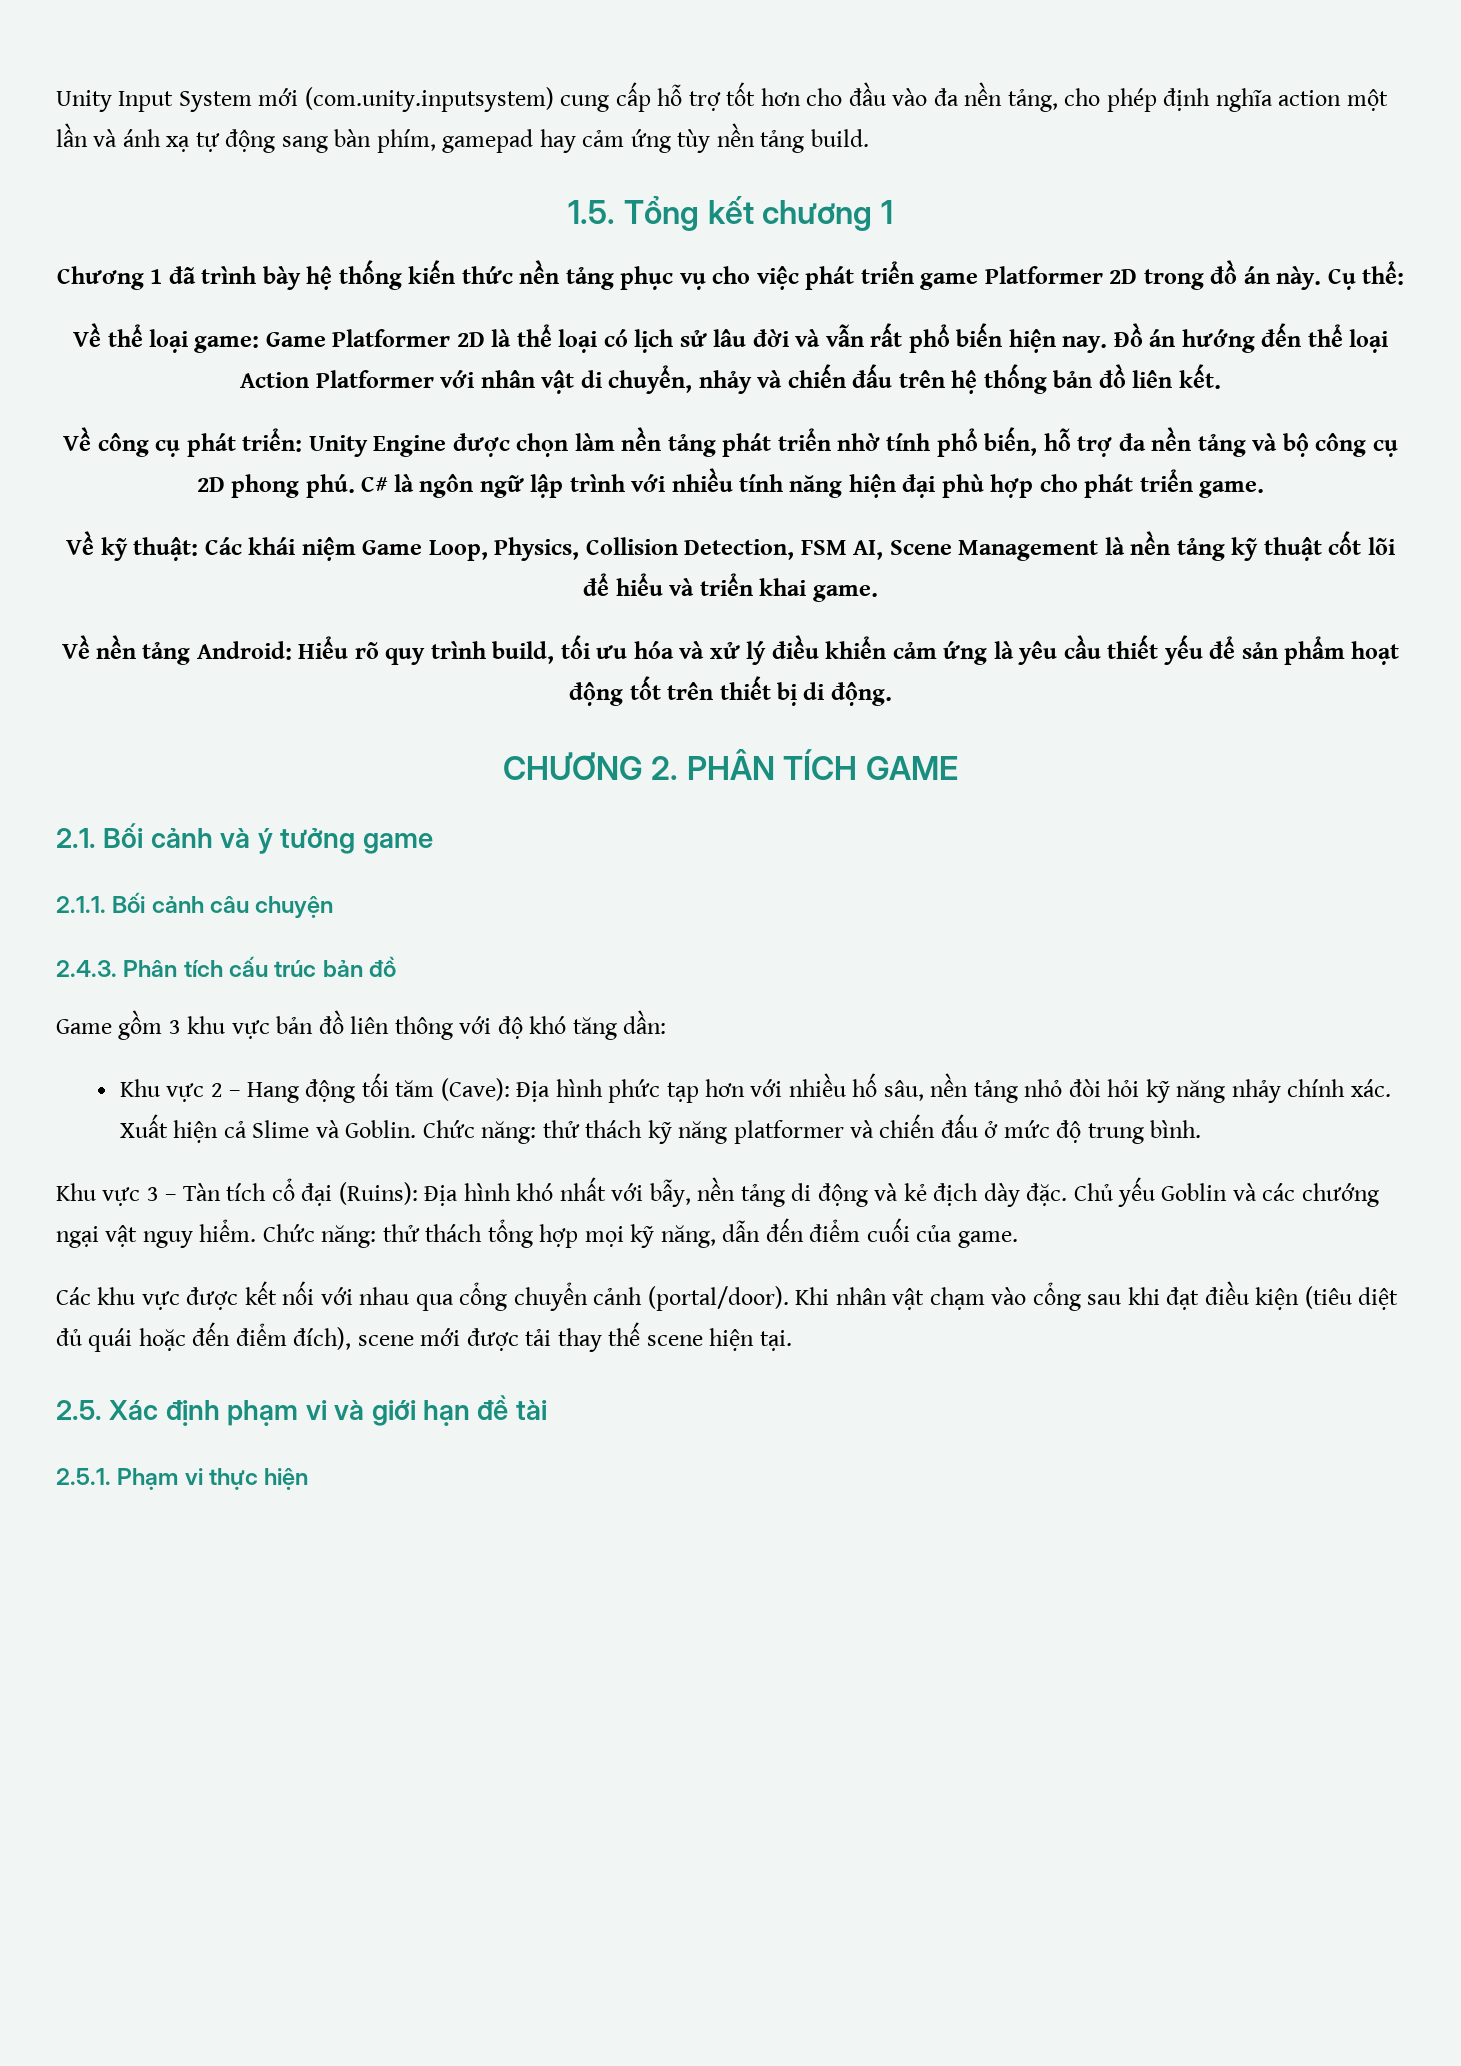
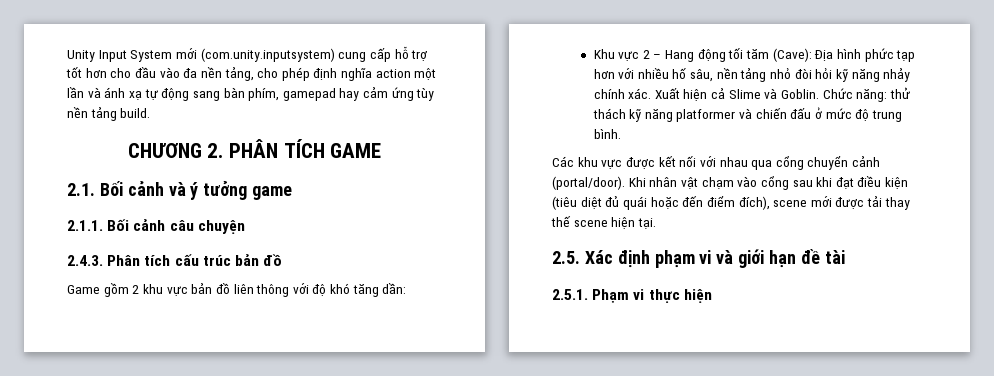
[568,196,893,231] [57,260,1405,290] [73,323,1388,353] [240,364,1221,394] [63,427,1398,457] [196,468,1265,498] [66,531,1395,561] [583,573,878,602] [61,635,1400,665] [569,676,892,706] // 1.5. Tổng kết chương 1 // Chương 1 đã trình bày hệ thống kiến thức nền tảng phục vụ cho việc phát triển game Platformer 2D trong đồ án này. Cụ thể: // Về thể loại game: Game Platformer 2D là thể loại có lịch sử lâu đời và vẫn rất phổ biến hiện nay. Đồ án hướng đến thể loại Action Platformer với nhân vật di chuyển, nhảy và chiến đấu trên hệ thống bản đồ liên kết. // Về công cụ phát triển: Unity Engine được chọn làm nền tảng phát triển nhờ tính phổ biến, hỗ trợ đa nền tảng và bộ công cụ 2D phong phú. C# là ngôn ngữ lập trình với nhiều tính năng hiện đại phù hợp cho phát triển game. // Về kỹ thuật: Các khái niệm Game Loop, Physics, Collision Detection, FSM AI, Scene Management là nền tảng kỹ thuật cốt lõi để hiểu và triển khai game. // Về nền tảng Android: Hiểu rõ quy trình build, tối ưu hóa và xử lý điều khiển cảm ứng là yêu cầu thiết yếu để sản phẩm hoạt động tốt trên thiết bị di động. -> (151, 113) none
[168,1020,181,1034] 3 -> [132,285,140,294] 2
[56,1177,1379,1207] [56,1218,1018,1248] // Khu vực 3 – Tàn tích cổ đại (Ruins): Địa hình khó nhất với bẫy, nền tảng di động và kẻ địch dày đặc. Chủ yếu Goblin và các chướng ngại vật nguy hiểm. Chức năng: thử thách tổng hợp mọi kỹ năng, dẫn đến điểm cuối của game. -> (621, 134) none

